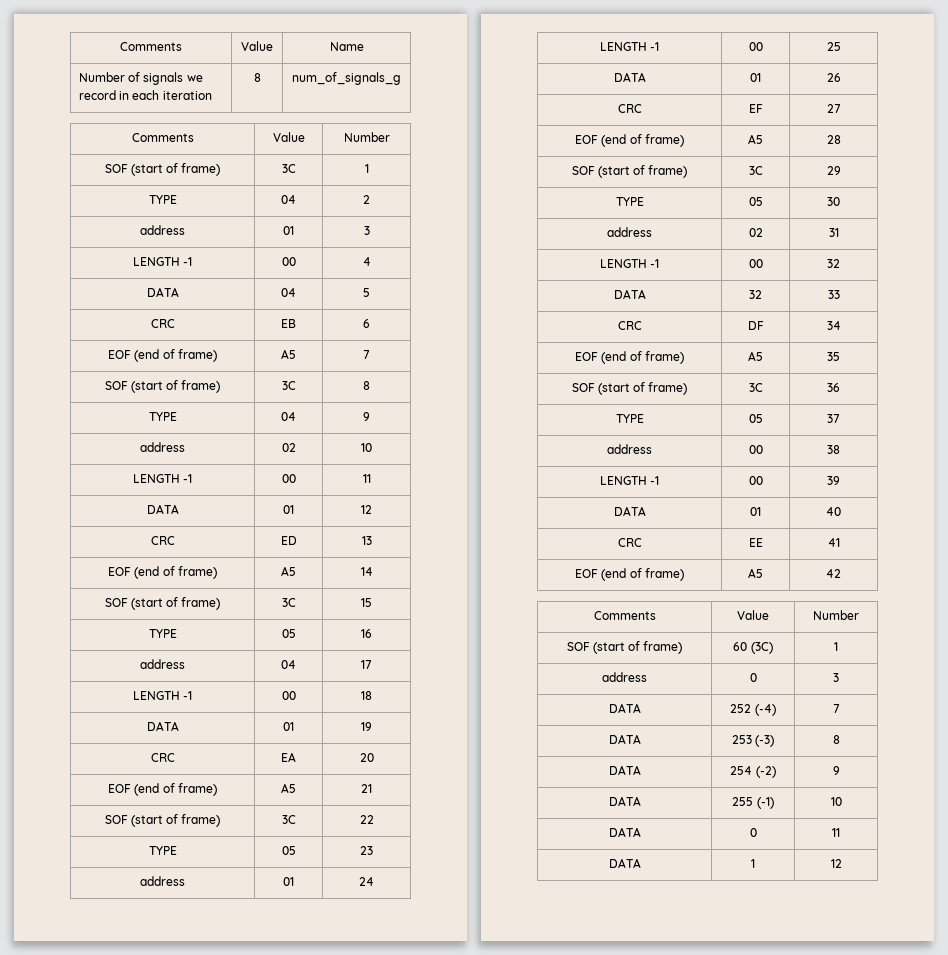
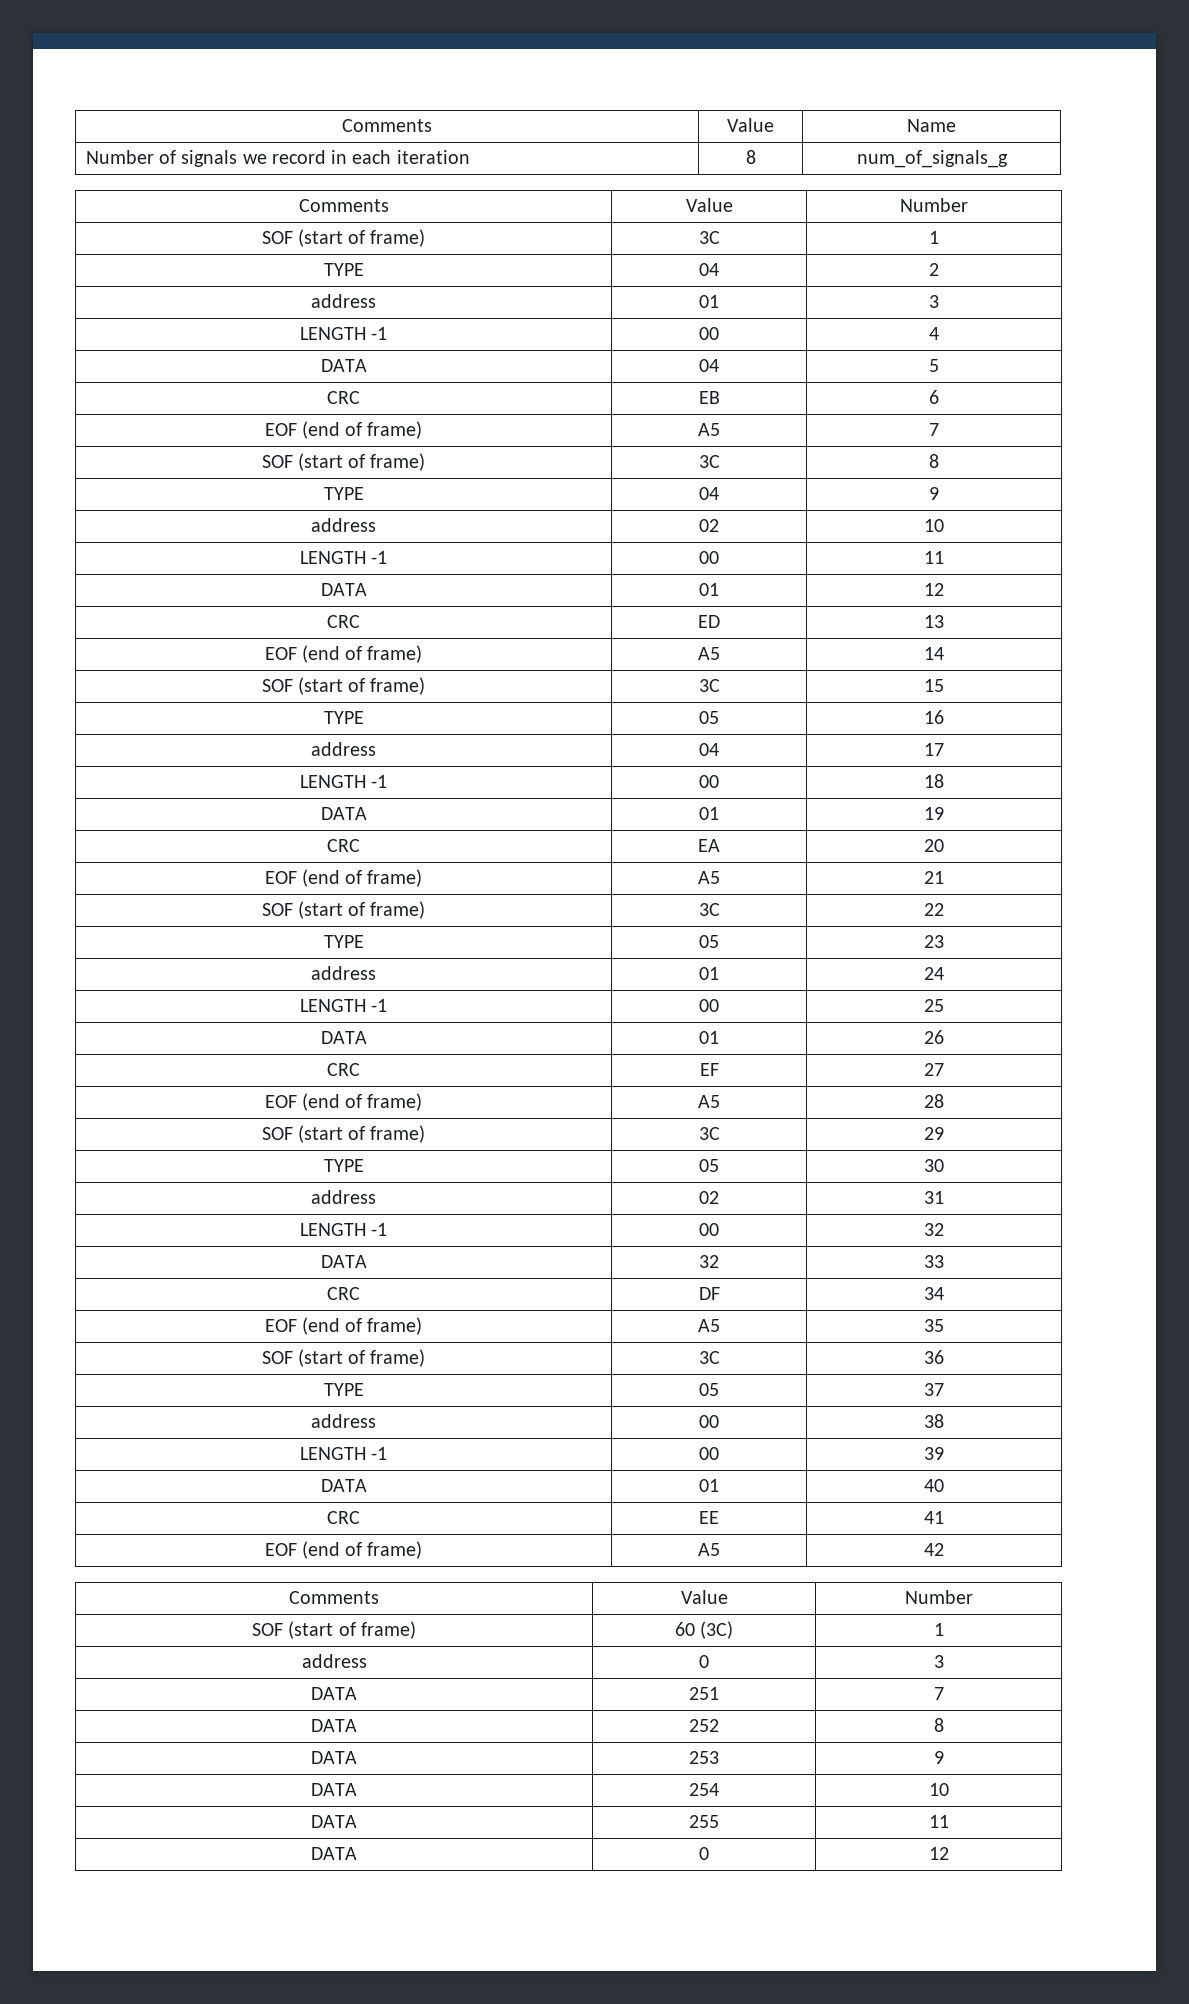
[730,704,776,716] 252 (-4) -> [689,1687,719,1700] 251
[731,735,775,747] 253 (-3) -> [689,1719,719,1732] 252
[730,766,776,778] 254 (-2) -> [689,1751,719,1764] 253
[732,797,774,809] 255 (-1) -> [689,1783,719,1796] 254
[749,828,757,837] [832,828,840,837] [608,858,641,868] [751,859,755,868] 0 | 11 // DATA | 1 -> [689,1815,719,1828] [928,1815,949,1828] [311,1847,357,1860] [699,1847,709,1860] 255 | 11 // DATA | 0

